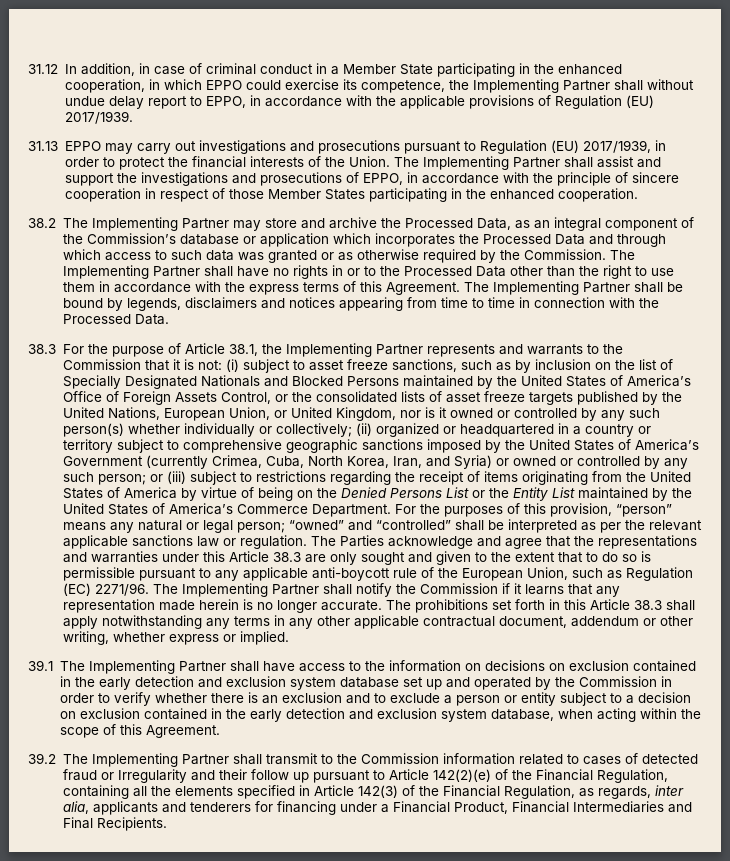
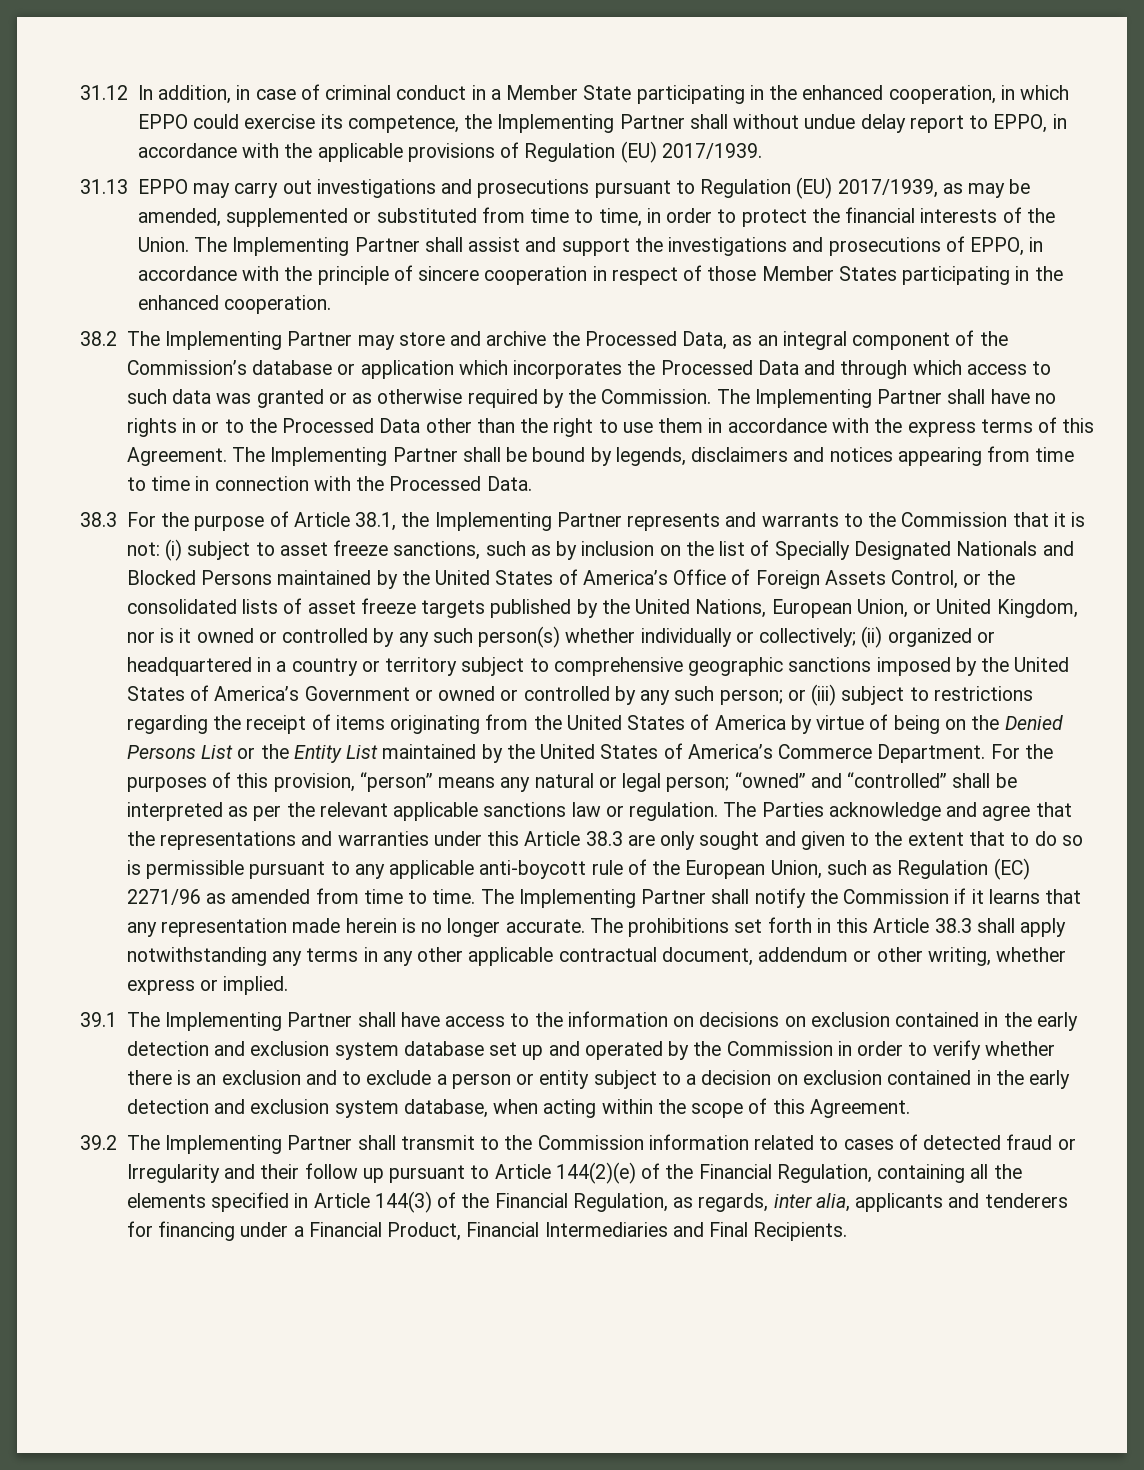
(651, 146) none -> [942,179,1031,198] [137,207,642,227] as may be amended, supplemented or substituted from time to time,
[145,455,492,469] (currently Crimea, Cuba, North Korea, Iran, and Syria) -> (410, 693) none
[94,583,149,596] 2271/96. -> [126,888,476,905] 2271/96 as amended from time to time.
[432,769,491,782] 142(2)(e) -> [555,1162,636,1184] 144(2)(e)
[357,785,398,798] 142(3) -> [374,1191,432,1213] 144(3)

